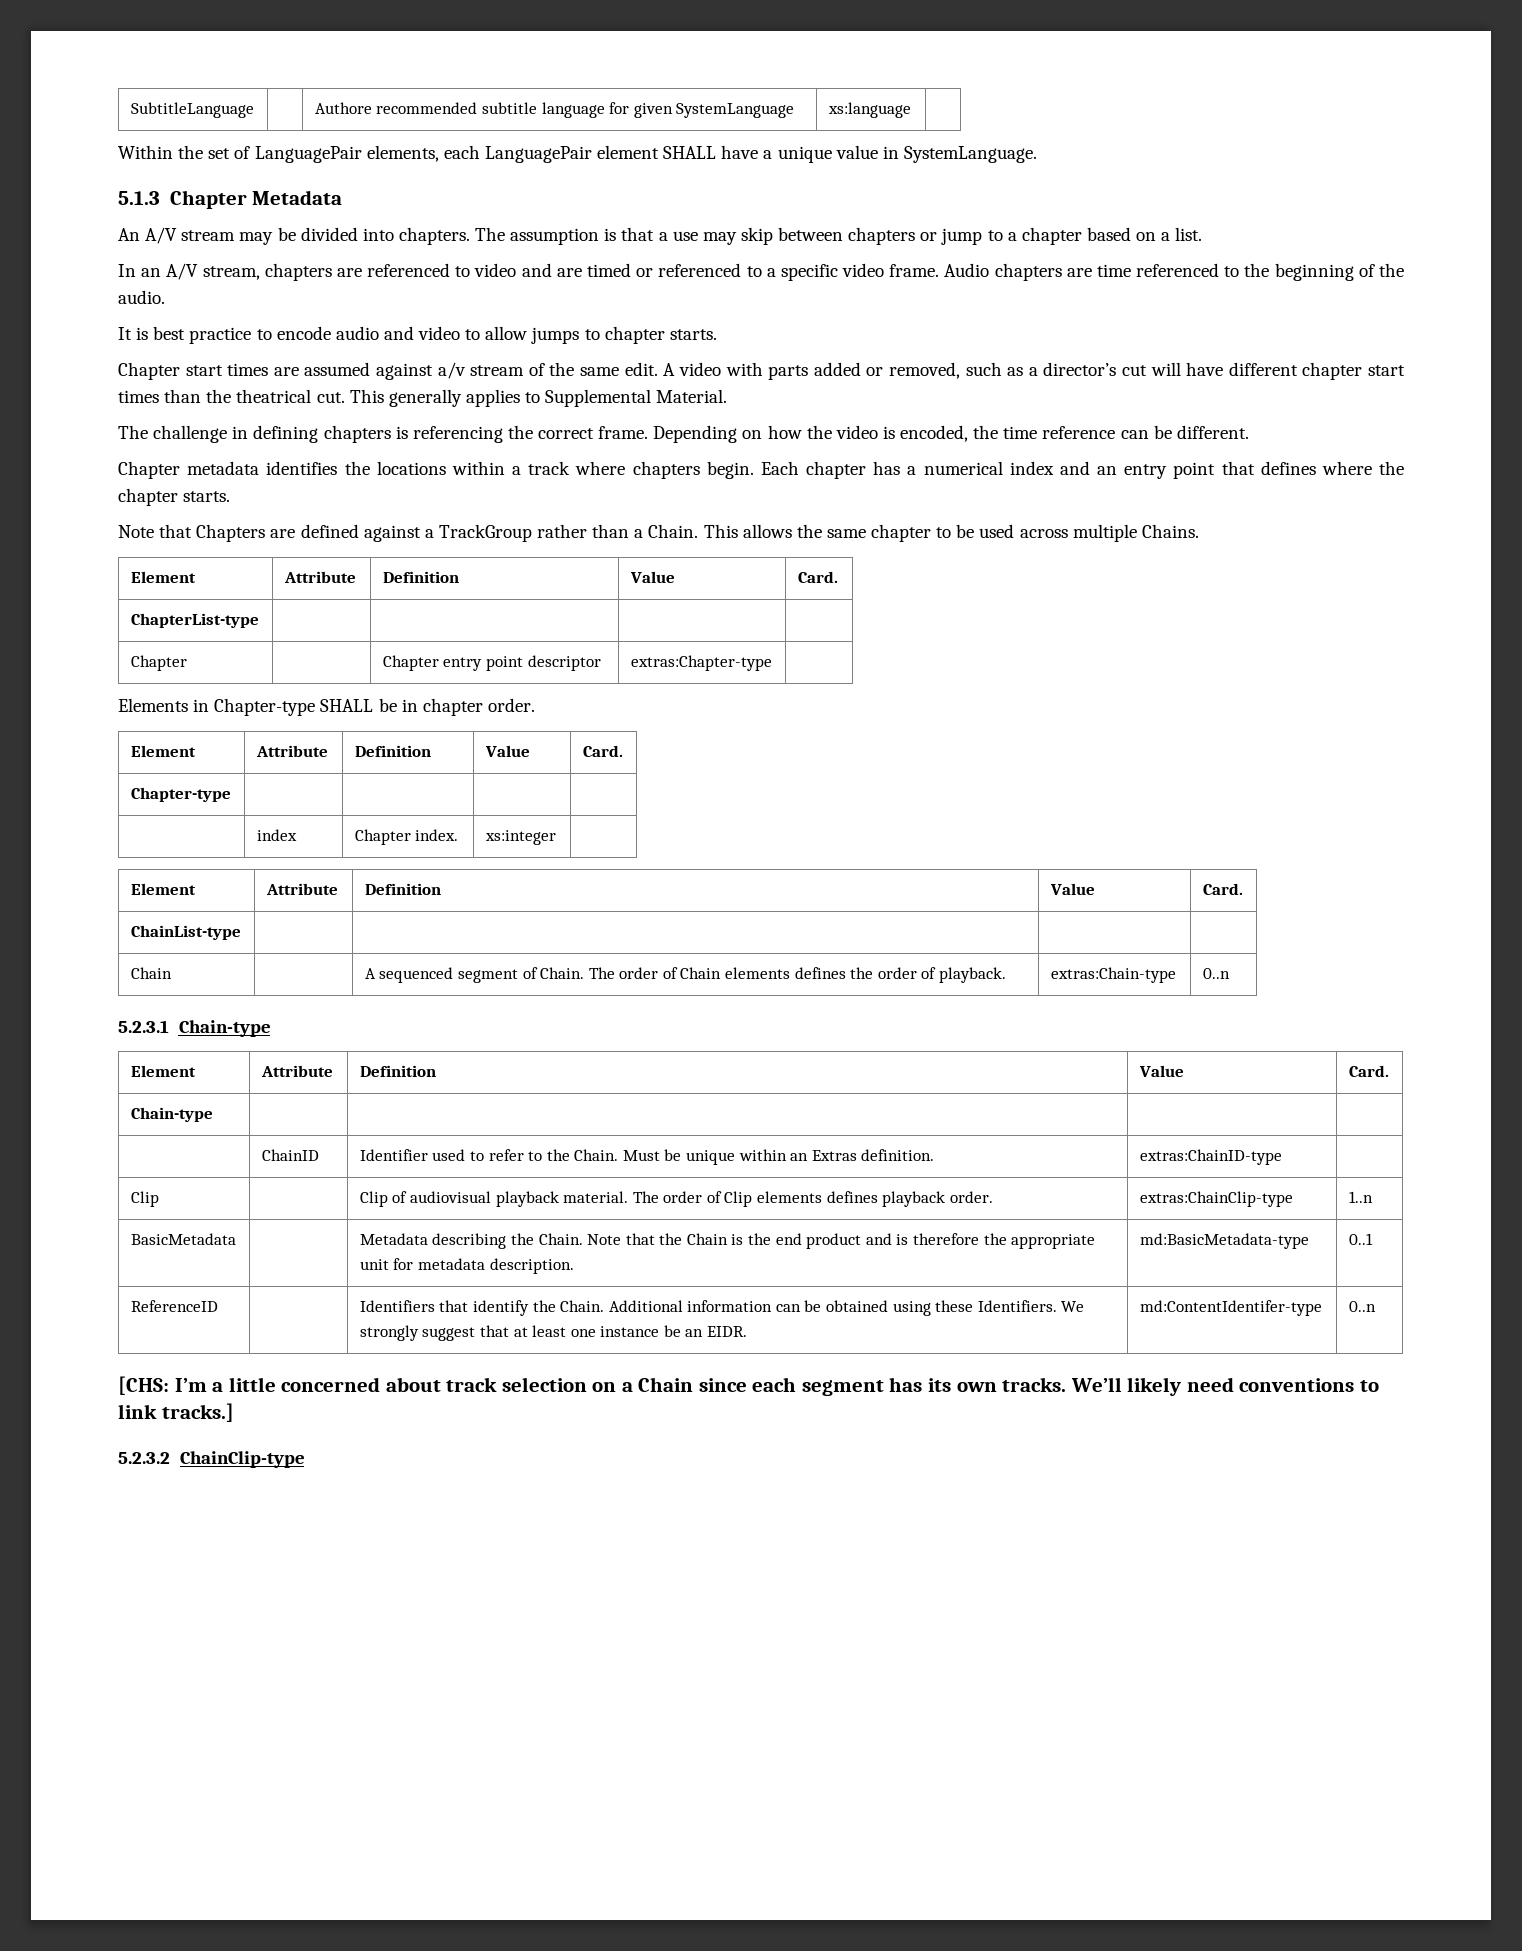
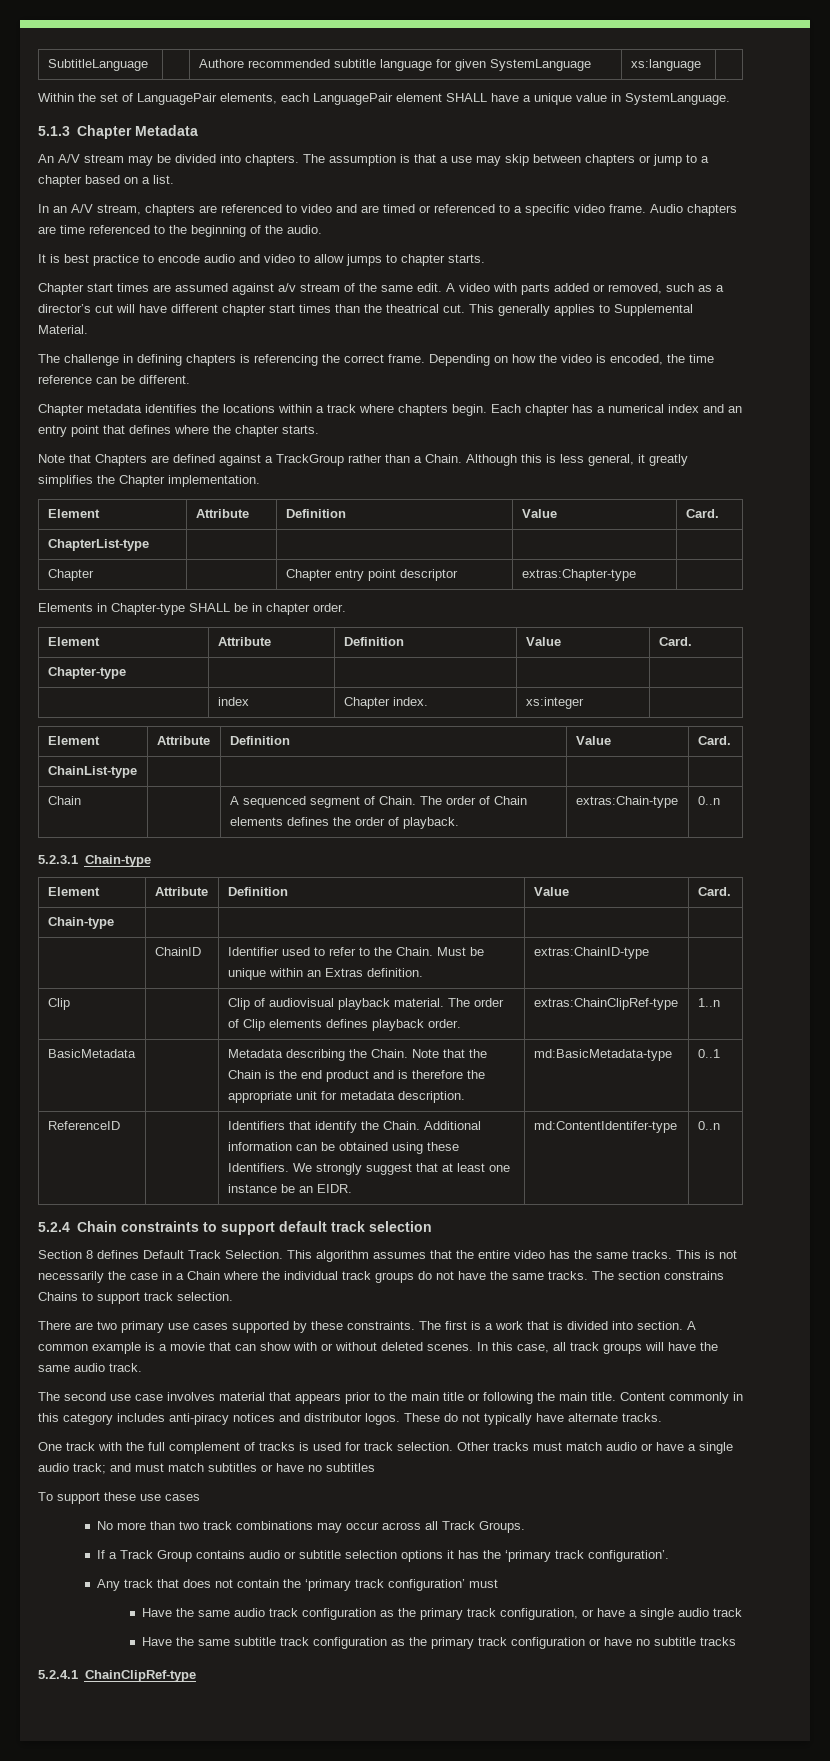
[703,524,1199,542] This allows the same chapter to be used across multiple Chains. -> [466,454,688,466] [38,475,260,487] Although this is less general, it greatly simplifies the Chapter implementation.
[1139,1191,1293,1207] extras:ChainClip-type -> [533,998,678,1010] extras:ChainClipRef-type
[118,1376,1379,1396] [118,1403,234,1422] [118,1451,305,1468] [CHS: I’m a little concerned about track selection on a Chain since each segment has its own tracks. We’ll likely need conventions to link tracks.] // 5.2.3.2 ChainClip-type -> [38,1221,432,1235] [38,1250,737,1262] [38,1271,724,1283] [38,1292,233,1304] [38,1321,696,1333] [38,1342,718,1354] [38,1363,142,1372] [38,1392,743,1404] [38,1413,662,1425] [38,1442,733,1454] [38,1463,375,1474] [38,1492,200,1504] [97,1521,526,1533] [97,1550,670,1562] [97,1579,499,1591] [141,1608,742,1620] [141,1637,736,1649] [38,1670,196,1682] 5.2.4 Chain constraints to support default track selection // Section 8 defines Default Track Selection. This algorithm assumes that the entire video has the same tracks. This is not necessarily the case in a Chain where the individual track groups do not have the same tracks. The section constrains Chains to support track selection. // There are two primary use cases supported by these constraints. The first is a work that is divided into section. A common example is a movie that can show with or without deleted scenes. In this case, all track groups will have the same audio track. // The second use case involves material that appears prior to the main title or following the main title. Content commonly in this category includes anti-piracy notices and distributor logos. These do not typically have alternate tracks. // One track with the full complement of tracks is used for track selection. Other tracks must match audio or have a single audio track; and must match subtitles or have no subtitles // To support these use cases // No more than two track combinations may occur across all Track Groups. // If a Track Group contains audio or subtitle selection options it has the ‘primary track configuration’. // Any track that does not contain the ‘primary track configuration’ must // Have the same audio track configuration as the primary track configuration, or have a single audio track // Have the same subtitle track configuration as the primary track configuration or have no subtitle tracks // 5.2.4.1 ChainClipRef-type

